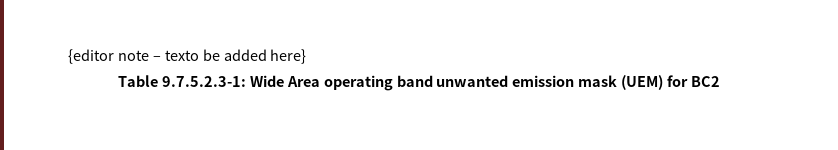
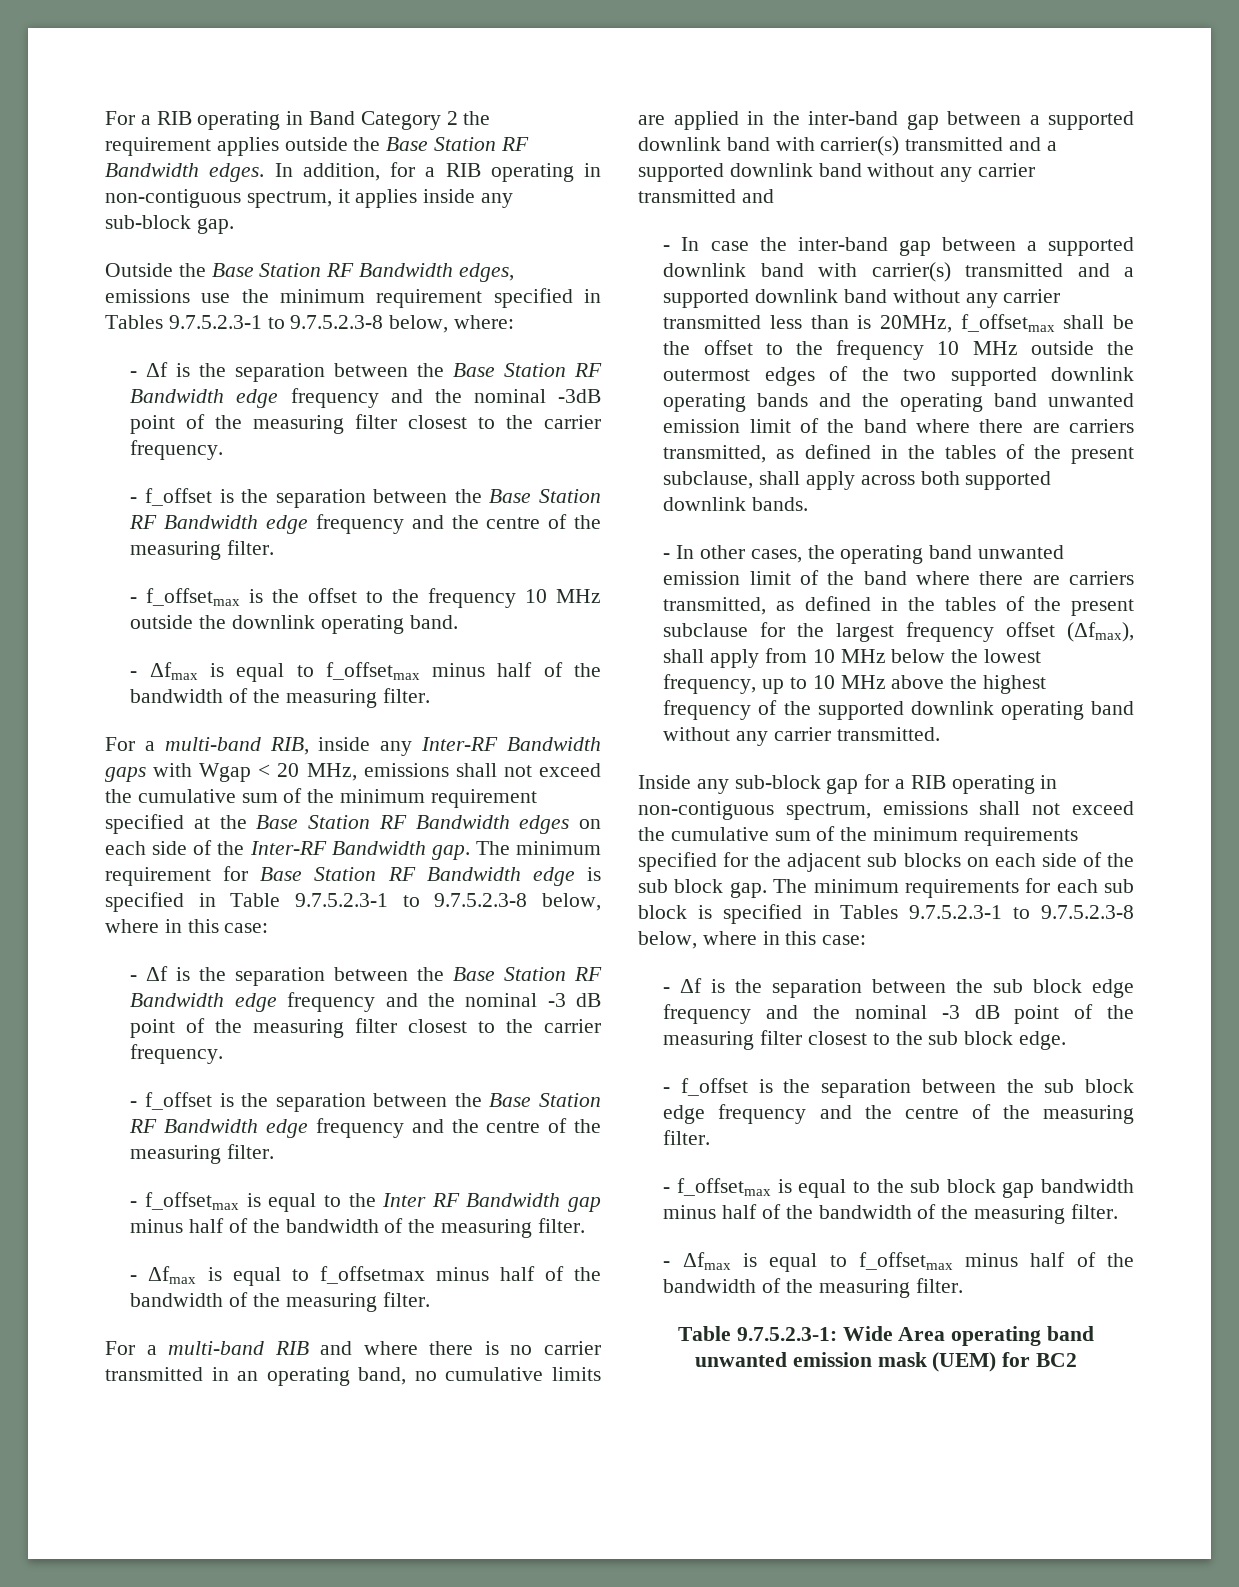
[68,49,307,64] {editor note – texto be added here} -> [105,111,491,130] [105,137,529,156] [105,162,601,182] [105,189,514,208] [105,215,234,234] [105,263,514,282] [105,288,601,308] [105,315,515,333] [130,362,602,382] [130,388,601,408] [130,414,601,434] [130,440,224,460] [130,488,601,508] [129,514,601,534] [130,540,275,560] [130,588,601,608] [130,615,458,634] [130,662,601,682] [130,688,430,708] [105,737,601,756] [105,763,601,782] [105,788,537,808] [105,814,601,834] [105,840,601,860] [105,866,602,886] [105,892,601,912] [105,919,269,933] [130,966,602,986] [130,992,601,1012] [130,1018,601,1038] [130,1044,224,1064] [130,1092,601,1112] [129,1118,601,1138] [130,1144,275,1164] [130,1192,601,1212] [130,1218,585,1238] [130,1266,602,1286] [130,1292,430,1312] [105,1341,601,1355] [105,1367,601,1386] [638,111,1134,130] [638,136,1057,156] [638,163,1036,182] [638,189,774,203] [663,237,1134,256] [663,262,1134,282] [663,289,1061,308] [663,314,1134,333] [663,340,1134,360] [663,366,1134,386] [663,393,1134,412] [663,418,1134,433] [663,444,1134,464] [663,471,1052,490] [663,497,809,511] [663,545,1065,564] [663,570,1134,585] [663,596,1134,616] [663,622,1134,642] [663,648,1042,668] [663,674,1047,694] [663,700,1134,720] [663,727,940,746] [638,774,1058,794] [638,801,1134,820] [638,826,1078,846] [638,852,1134,872] [638,878,1134,898] [638,904,1134,924] [638,931,867,949] [663,978,1134,998] [663,1004,1134,1024] [663,1030,1067,1050] [663,1078,1134,1098] [663,1104,1134,1124] [663,1130,711,1145] [663,1178,1134,1198] [663,1204,1118,1224] [663,1252,1134,1272] [663,1278,963,1298] For a RIB operating in Band Category 2 the requirement applies outside the Base Station RF Bandwidth edges. In addition, for a RIB operating in non-contiguous spectrum, it applies inside any sub-block gap. // Outside the Base Station RF Bandwidth edges, emissions use the minimum requirement specified in Tables 9.7.5.2.3-1 to 9.7.5.2.3-8 below, where: // - Δf is the separation between the Base Station RF Bandwidth edge frequency and the nominal -3dB point of the measuring filter closest to the carrier frequency. // - f_offset is the separation between the Base Station RF Bandwidth edge frequency and the centre of the measuring filter. // - f_offsetmax is the offset to the frequency 10 MHz outside the downlink operating band. // - Δfmax is equal to f_offsetmax minus half of the bandwidth of the measuring filter. // For a multi-band RIB, inside any Inter-RF Bandwidth gaps with Wgap < 20 MHz, emissions shall not exceed the cumulative sum of the minimum requirement specified at the Base Station RF Bandwidth edges on each side of the Inter-RF Bandwidth gap. The minimum requirement for Base Station RF Bandwidth edge is specified in Table 9.7.5.2.3-1 to 9.7.5.2.3-8 below, where in this case: // - Δf is the separation between the Base Station RF Bandwidth edge frequency and the nominal -3 dB point of the measuring filter closest to the carrier frequency. // - f_offset is the separation between the Base Station RF Bandwidth edge frequency and the centre of the measuring filter. // - f_offsetmax is equal to the Inter RF Bandwidth gap minus half of the bandwidth of the measuring filter. // - Δfmax is equal to f_offsetmax minus half of the bandwidth of the measuring filter. // For a multi-band RIB and where there is no carrier transmitted in an operating band, no cumulative limits are applied in the inter-band gap between a supported downlink band with carrier(s) transmitted and a supported downlink band without any carrier transmitted and // - In case the inter-band gap between a supported downlink band with carrier(s) transmitted and a supported downlink band without any carrier transmitted less than is 20MHz, f_offsetmax shall be the offset to the frequency 10 MHz outside the outermost edges of the two supported downlink operating bands and the operating band unwanted emission limit of the band where there are carriers transmitted, as defined in the tables of the present subclause, shall apply across both supported downlink bands. // - In other cases, the operating band unwanted emission limit of the band where there are carriers transmitted, as defined in the tables of the present subclause for the largest frequency offset (Δfmax), shall apply from 10 MHz below the lowest frequency, up to 10 MHz above the highest frequency of the supported downlink operating band without any carrier transmitted. // Inside any sub-block gap for a RIB operating in non-contiguous spectrum, emissions shall not exceed the cumulative sum of the minimum requirements specified for the adjacent sub blocks on each side of the sub block gap. The minimum requirements for each sub block is specified in Tables 9.7.5.2.3-1 to 9.7.5.2.3-8 below, where in this case: // - Δf is the separation between the sub block edge frequency and the nominal -3 dB point of the measuring filter closest to the sub block edge. // - f_offset is the separation between the sub block edge frequency and the centre of the measuring filter. // - f_offsetmax is equal to the sub block gap bandwidth minus half of the bandwidth of the measuring filter. // - Δfmax is equal to f_offsetmax minus half of the bandwidth of the measuring filter.

